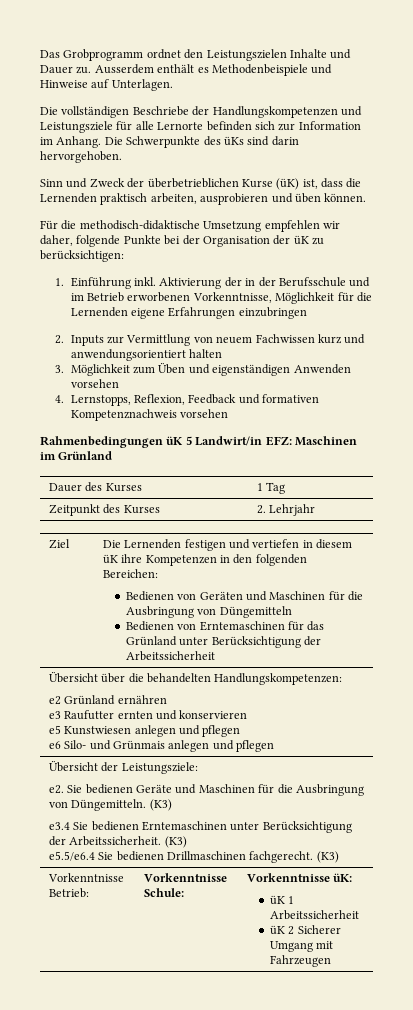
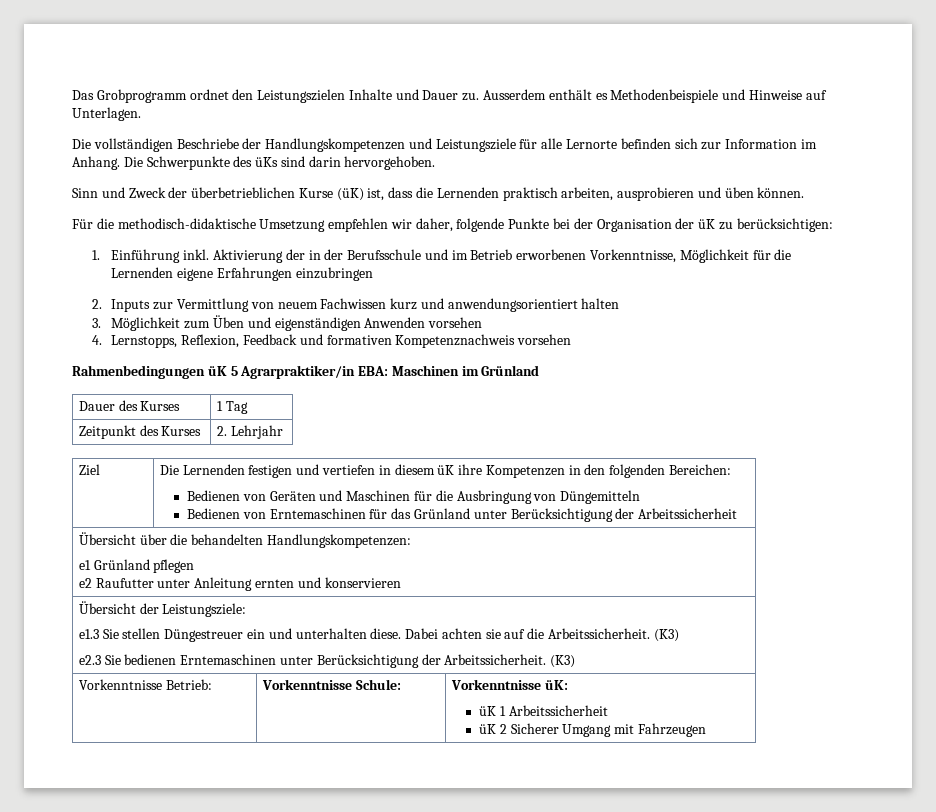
[195,436,292,446] Landwirt/in EFZ: -> [240,365,389,379] Agrarpraktiker/in EBA:
[48,695,167,705] [48,710,248,720] [48,725,241,737] [48,740,275,752] [48,761,198,774] [48,784,364,796] [48,799,172,811] [48,822,70,830] e2 Grünland ernähren // e3 Raufutter ernten und konservieren // e5 Kunstwiesen anlegen und pflegen // e6 Silo- und Grünmais anlegen und pflegen // Übersicht der Leistungsziele: // e2. Sie bedienen Geräte und Maschinen für die Ausbringung von Düngemitteln. (K3) // e3.4 -> [78,559,195,573] [78,577,401,591] [78,601,247,617] [78,628,679,642] [78,655,101,665] e1 Grünland pflegen // e2 Raufutter unter Anleitung ernten und konservieren // Übersicht der Leistungsziele: // e1.3 Sie stellen Düngestreuer ein und unterhalten diese. Dabei achten sie auf die Arbeitssicherheit. (K3) // e2.3
[48,851,339,863] // e5.5/e6.4 Sie bedienen Drillmaschinen fachgerecht. (K3) -> (576, 661) none

